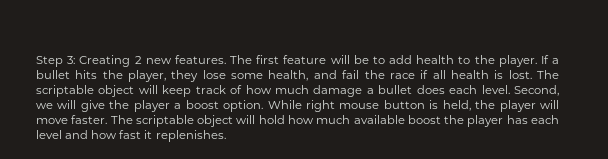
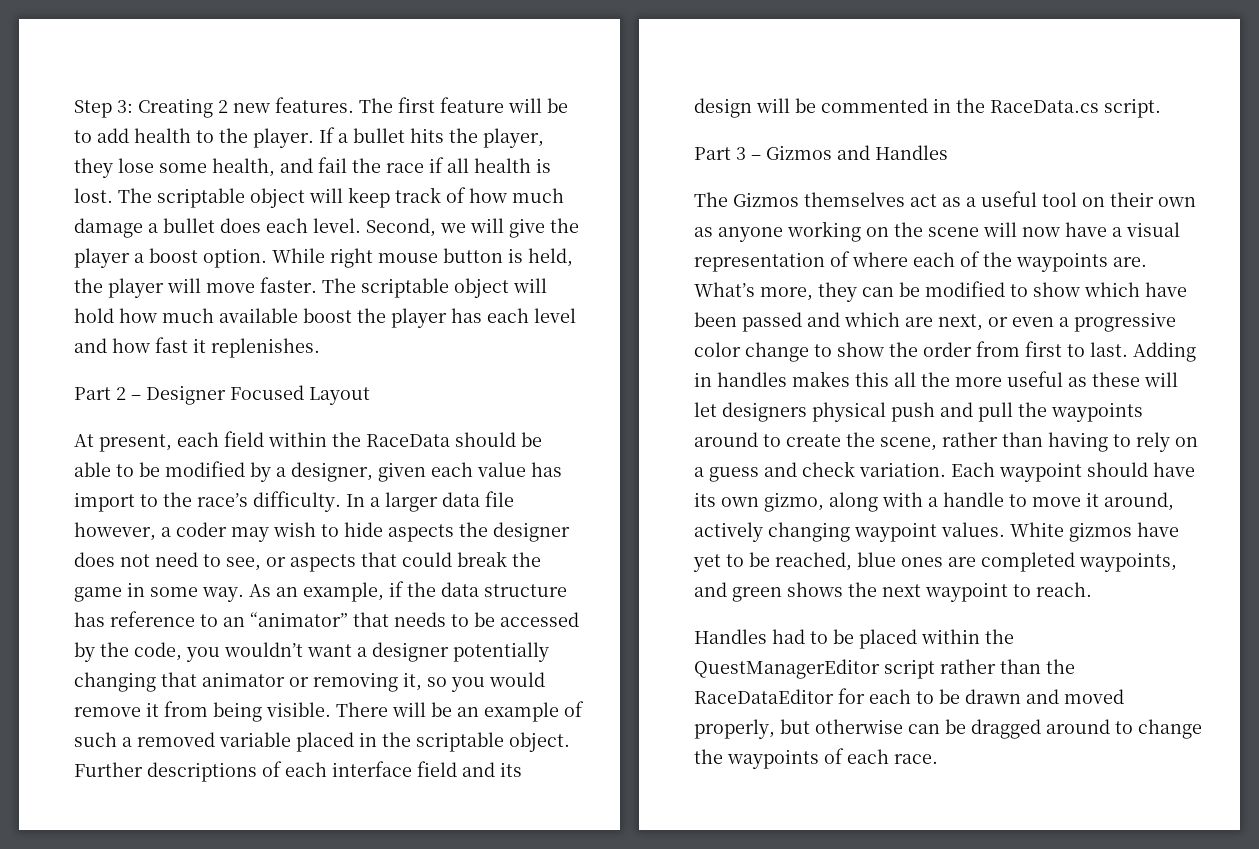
(226, 136) none -> [74,385,370,405] [74,431,542,452] [74,461,562,482] [74,491,514,512] [74,522,570,542] [74,551,541,572] [74,581,567,602] [74,611,579,627] [74,642,549,662] [74,672,545,692] [74,701,584,722] [74,732,570,752] [74,761,522,782] [694,98,1161,118] [694,145,948,160] [694,191,1196,207] [694,221,1180,242] [694,251,1147,272] [694,281,1187,302] [694,312,1176,332] [694,341,1196,362] [694,371,1178,387] [694,402,1143,422] [694,432,1198,452] [694,461,1195,482] [694,492,1174,512] [694,522,1179,542] [693,552,1177,572] [694,582,1092,602] [694,629,1014,649] [694,659,1075,679] [694,688,1124,704] [694,719,1202,739] [694,748,938,769] // Part 2 – Designer Focused Layout // At present, each field within the RaceData should be able to be modified by a designer, given each value has import to the race’s difficulty. In a larger data file however, a coder may wish to hide aspects the designer does not need to see, or aspects that could break the game in some way. As an example, if the data structure has reference to an “animator” that needs to be accessed by the code, you wouldn’t want a designer potentially changing that animator or removing it, so you would remove it from being visible. There will be an example of such a removed variable placed in the scriptable object. Further descriptions of each interface field and its design will be commented in the RaceData.cs script. // Part 3 – Gizmos and Handles // The Gizmos themselves act as a useful tool on their own as anyone working on the scene will now have a visual representation of where each of the waypoints are. What’s more, they can be modified to show which have been passed and which are next, or even a progressive color change to show the order from first to last. Adding in handles makes this all the more useful as these will let designers physical push and pull the waypoints around to create the scene, rather than having to rely on a guess and check variation. Each waypoint should have its own gizmo, along with a handle to move it around, actively changing waypoint values. White gizmos have yet to be reached, blue ones are completed waypoints, and green shows the next waypoint to reach. // Handles had to be placed within the QuestManagerEditor script rather than the RaceDataEditor for each to be drawn and moved properly, but otherwise can be dragged around to change the waypoints of each race.

